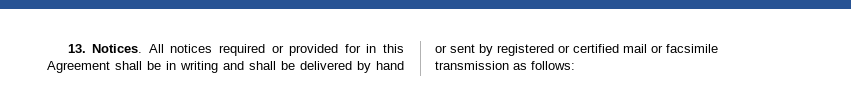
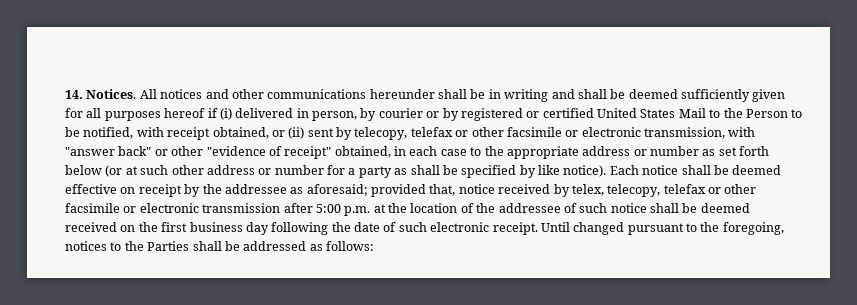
[67,44,86,53] 13. -> [65,90,83,99] 14.
[218,44,404,56] [47,61,110,73] required or provided for in this Agreement -> [205,89,435,99] and other communications hereunder
[300,61,404,73] [435,44,718,56] [435,61,509,70] delivered by hand or sent by registered or certified mail or facsimile transmission -> [628,89,786,102] [65,108,803,121] [65,127,756,140] [65,146,770,159] [65,165,782,178] [65,184,757,197] [65,203,750,216] [65,222,784,235] [65,241,307,251] deemed sufficiently given for all purposes hereof if (i) delivered in person, by courier or by registered or certified United States Mail to the Person to be notified, with receipt obtained, or (ii) sent by telecopy, telefax or other facsimile or electronic transmission, with "answer back" or other "evidence of receipt" obtained, in each case to the appropriate address or number as set forth below (or at such other address or number for a party as shall be specified by like notice). Each notice shall be deemed effective on receipt by the addressee as aforesaid; provided that, notice received by telex, telecopy, telefax or other facsimile or electronic transmission after 5:00 p.m. at the location of the addressee of such notice shall be deemed received on the first business day following the date of such electronic receipt. Until changed pursuant to the foregoing, notices to the Parties shall be addressed

